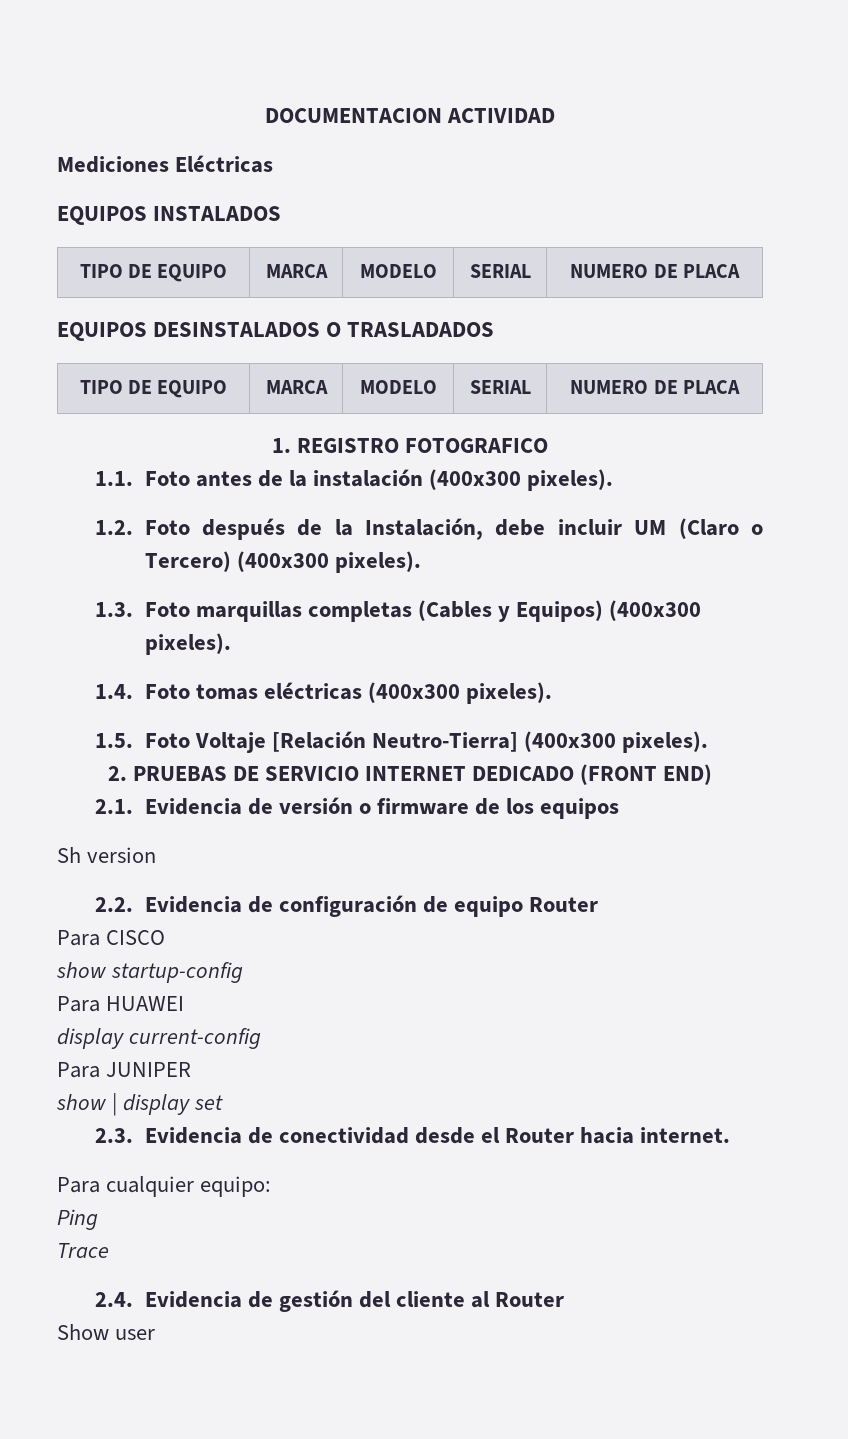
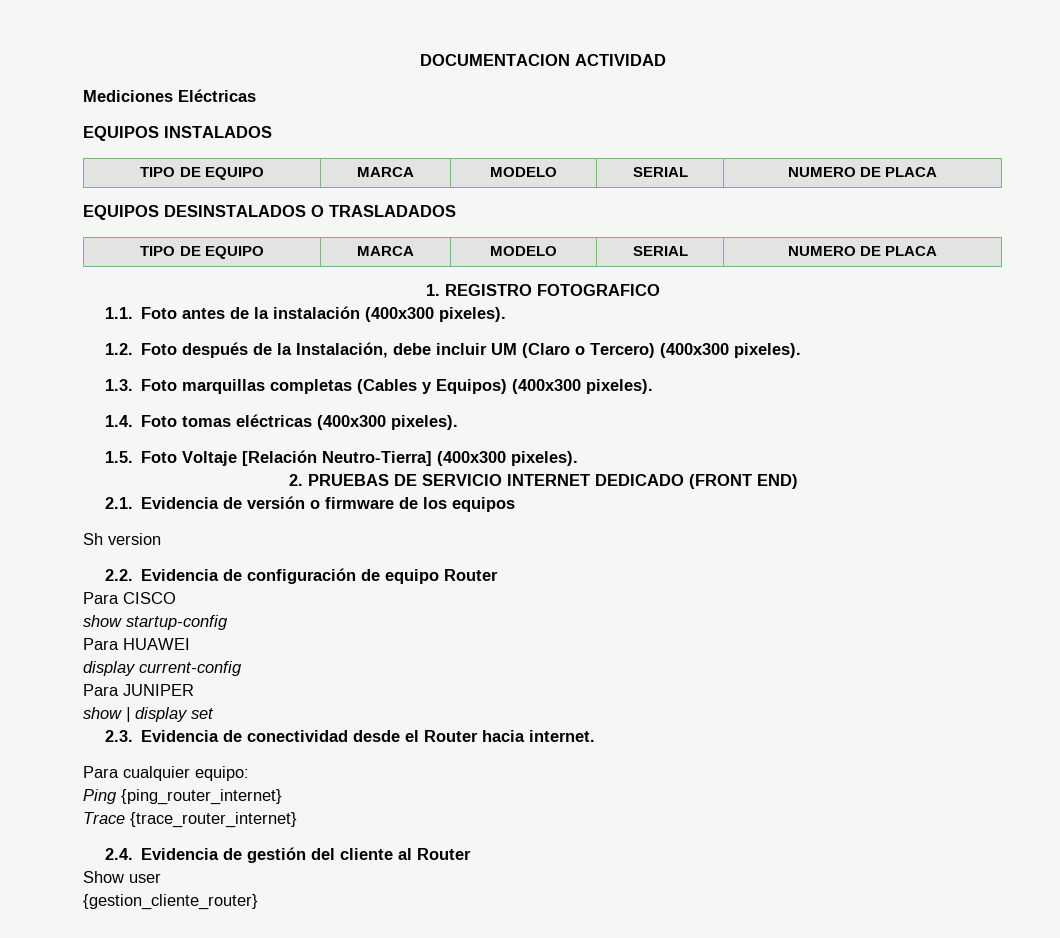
(98, 1219) none -> [121,789,282,805] {ping_router_internet}
(109, 1250) none -> [130,812,297,828] {trace_router_internet}
(156, 1334) none -> [83,894,258,910] // {gestion_cliente_router}

